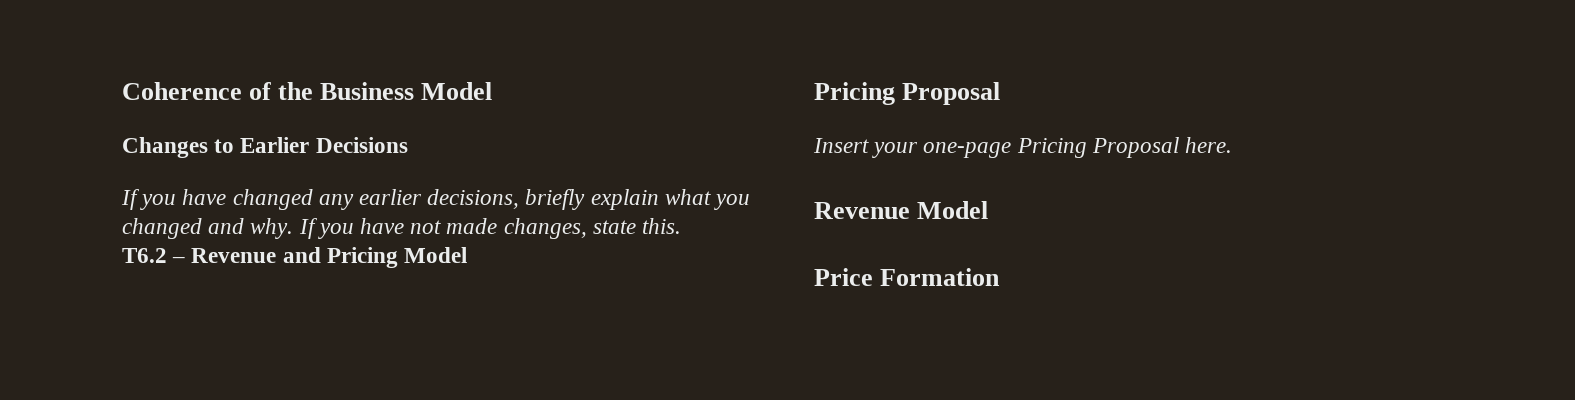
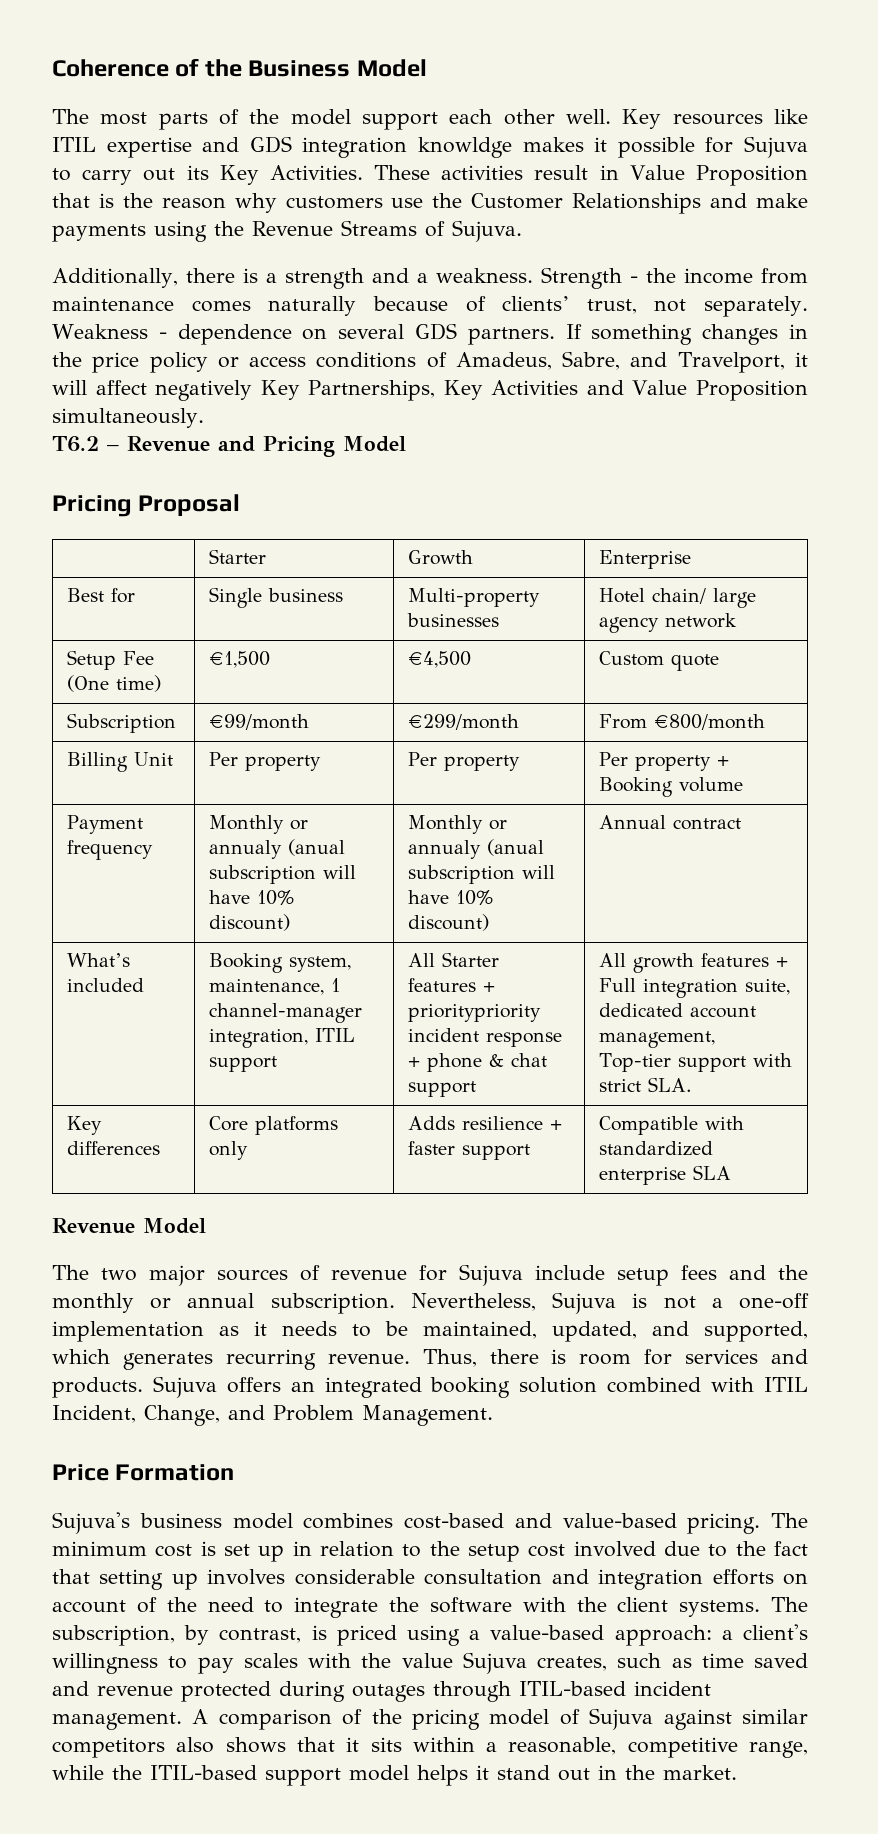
[122,137,408,158] [121,189,751,210] [122,218,682,239] Changes to Earlier Decisions // If you have changed any earlier decisions, briefly explain what you changed and why. If you have not made changes, state this. -> [52,109,809,130] [52,136,809,158] [52,165,809,186] [52,193,808,214] [52,220,522,242] [52,267,808,289] [52,296,809,317] [52,323,809,345] [52,351,809,373] [52,380,809,401] [52,408,204,428] The most parts of the model support each other well. Key resources like ITIL expertise and GDS integration knowldge makes it possible for Sujuva to carry out its Key Activities. These activities result in Value Proposition that is the reason why customers use the Customer Relationships and make payments using the Revenue Streams of Sujuva. // Additionally, there is a strength and a weakness. Strength - the income from maintenance comes naturally because of clients’ trust, not separately. Weakness - dependence on several GDS partners. If something changes in the price policy or access conditions of Amadeus, Sabre, and Travelport, it will affect negatively Key Partnerships, Key Activities and Value Proposition simultaneously.
[813,137,1233,158] [814,201,989,219] [814,268,1001,286] // Insert your one-page Pricing Proposal here. // Revenue Model // Price Formation -> [209,549,267,564] [408,550,474,565] [599,550,692,569] [67,588,136,603] [209,587,344,608] [408,588,541,607] [407,613,500,627] [599,588,757,608] [599,613,738,633] [67,650,155,670] [67,675,162,692] [209,651,271,668] [408,651,472,668] [599,651,720,671] [67,713,177,733] [209,714,310,730] [408,714,520,730] [599,714,766,730] [67,752,174,772] [209,752,322,771] [408,752,521,771] [599,752,730,771] [599,777,744,797] [67,815,144,834] [67,840,154,860] [209,815,309,834] [209,839,346,859] [209,865,357,884] [209,890,295,905] [209,914,291,931] [408,815,508,834] [408,839,545,859] [408,865,556,884] [408,890,494,905] [408,914,490,931] [599,815,742,830] [67,953,131,967] [67,978,145,992] [209,953,352,973] [209,978,341,995] [209,1003,363,1023] [209,1028,356,1048] [209,1056,278,1072] [408,952,500,967] [408,978,496,992] [408,1004,542,1022] [408,1028,563,1047] [408,1053,548,1072] [408,1081,477,1097] [599,953,789,973] [599,978,791,998] [599,1003,757,1018] [599,1031,716,1048] [599,1053,793,1072] [599,1077,693,1092] [67,1116,103,1135] [67,1141,161,1155] [209,1116,339,1135] [209,1141,249,1160] [408,1116,563,1130] [408,1141,531,1160] [599,1116,745,1135] [599,1141,714,1156] [599,1165,732,1185] [52,1218,206,1234] [52,1264,808,1286] [52,1292,809,1314] [52,1321,808,1342] [52,1349,808,1370] [52,1376,809,1398] [52,1405,493,1426] [52,1464,235,1481] [52,1512,808,1534] [52,1541,809,1562] [52,1569,809,1590] [52,1597,809,1618] [52,1624,808,1646] [52,1652,808,1674] [52,1681,711,1702] [52,1708,808,1730] [52,1737,808,1758] [52,1765,737,1786] // | Starter | Growth | Enterprise // Best for | Single business | Multi-property businesses | Hotel chain/ large agency network // Setup Fee (One time) | €1,500 | €4,500 | Custom quote // Subscription | €99/month | €299/month | From €800/month // Billing Unit | Per property | Per property | Per property + Booking volume // Payment frequency | Monthly or annualy (anual subscription will have 10% discount) | Monthly or annualy (anual subscription will have 10% discount) | Annual contract // What’s included | Booking system, maintenance, 1 channel-manager integration, ITIL support | All Starter features + prioritypriority incident response + phone & chat support | All growth features + Full integration suite, dedicated account management, Top-tier support with strict SLA. // Key differences | Core platforms only | Adds resilience + faster support | Compatible with standardized enterprise SLA // Revenue Model // The two major sources of revenue for Sujuva include setup fees and the monthly or annual subscription. Nevertheless, Sujuva is not a one-off implementation as it needs to be maintained, updated, and supported, which generates recurring revenue. Thus, there is room for services and products. Sujuva offers an integrated booking solution combined with ITIL Incident, Change, and Problem Management. // Price Formation // Sujuva's business model combines cost-based and value-based pricing. The minimum cost is set up in relation to the setup cost involved due to the fact that setting up involves considerable consultation and integration efforts on account of the need to integrate the software with the client systems. The subscription, by contrast, is priced using a value-based approach: a client's willingness to pay scales with the value Sujuva creates, such as time saved and revenue protected during outages through ITIL-based incident management. A comparison of the pricing model of Sujuva against similar competitors also shows that it sits within a reasonable, competitive range, while the ITIL-based support model helps it stand out in the market.

